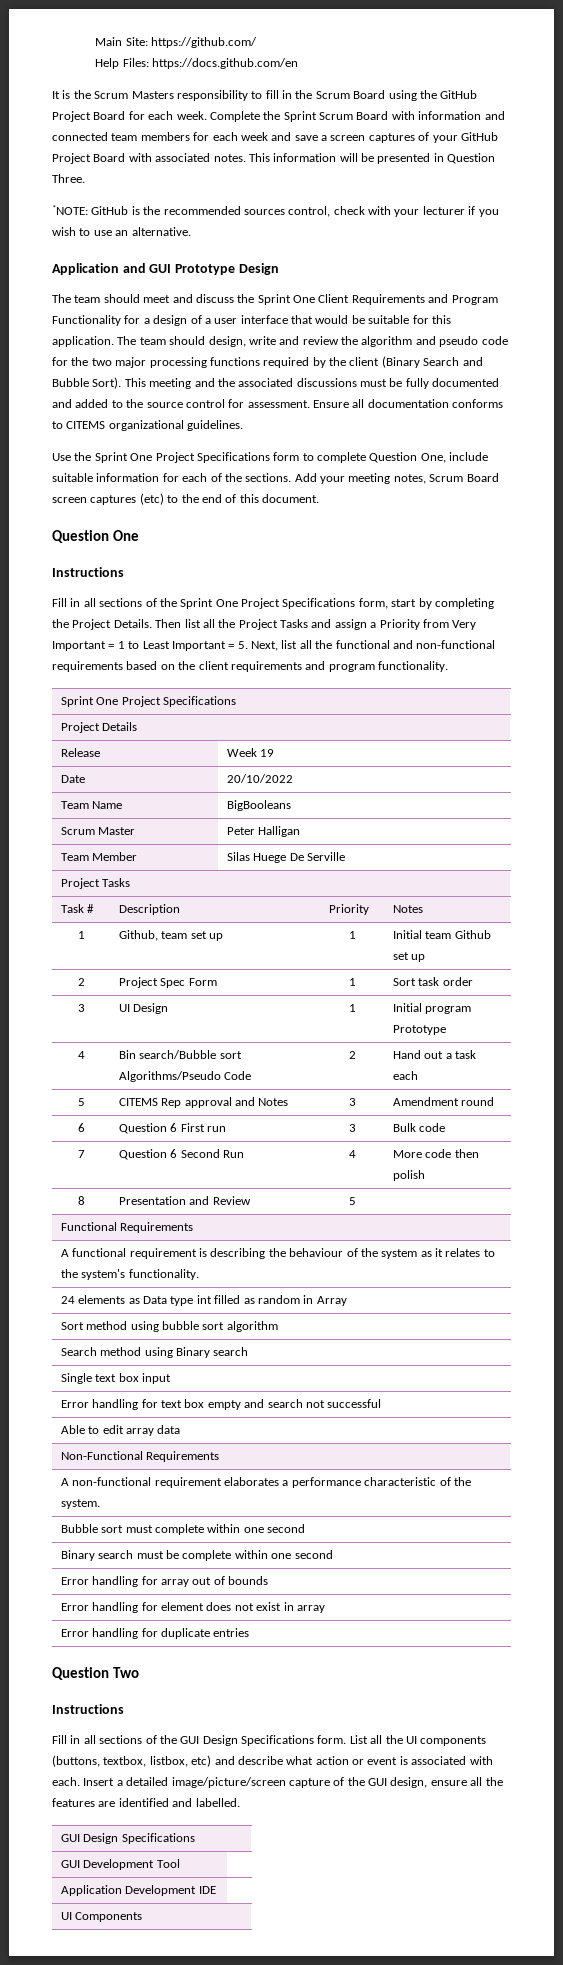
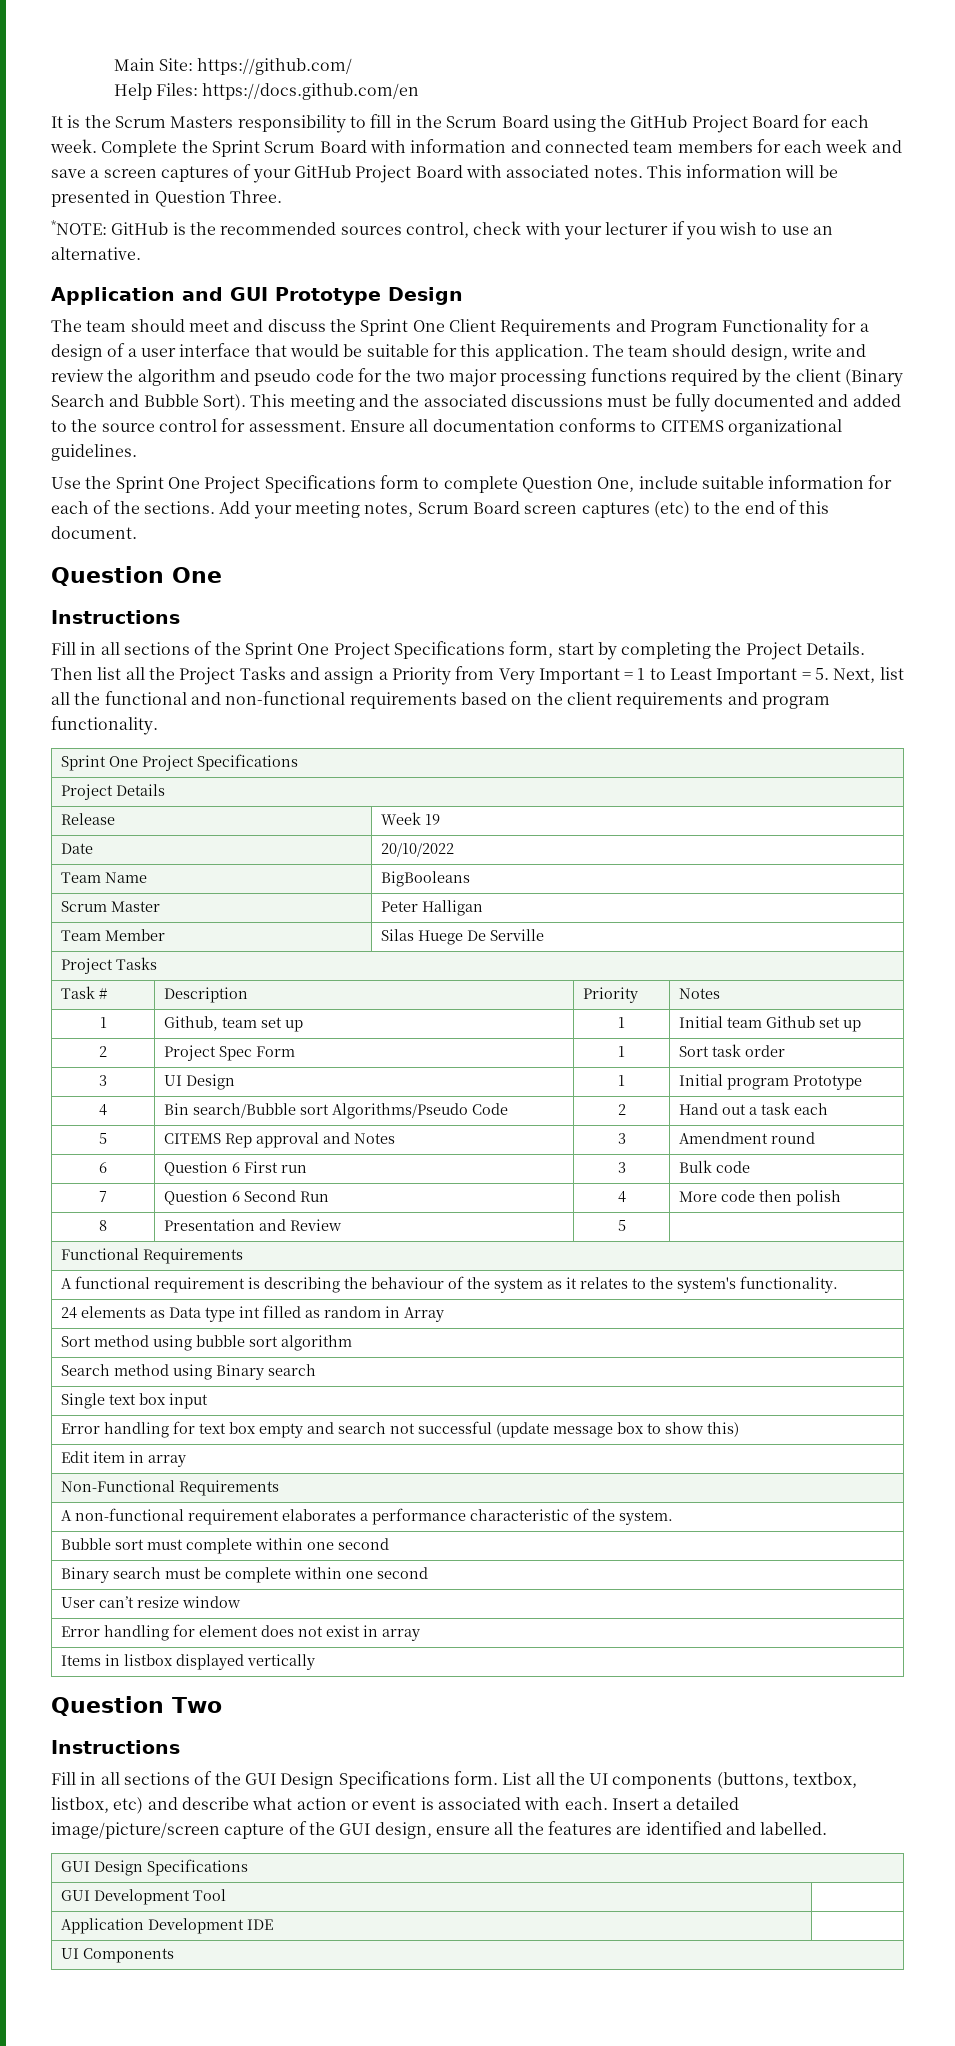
[60,1425,181,1436] // Able to edit array data -> [496,1422,740,1438] [61,1451,187,1467] (update message box to show this) // Edit item in array
[60,1576,269,1587] Error handling for array out of bounds -> [61,1596,242,1608] User can’t resize window
[60,1628,250,1639] Error handling for duplicate entries -> [61,1654,316,1670] Items in listbox displayed vertically

